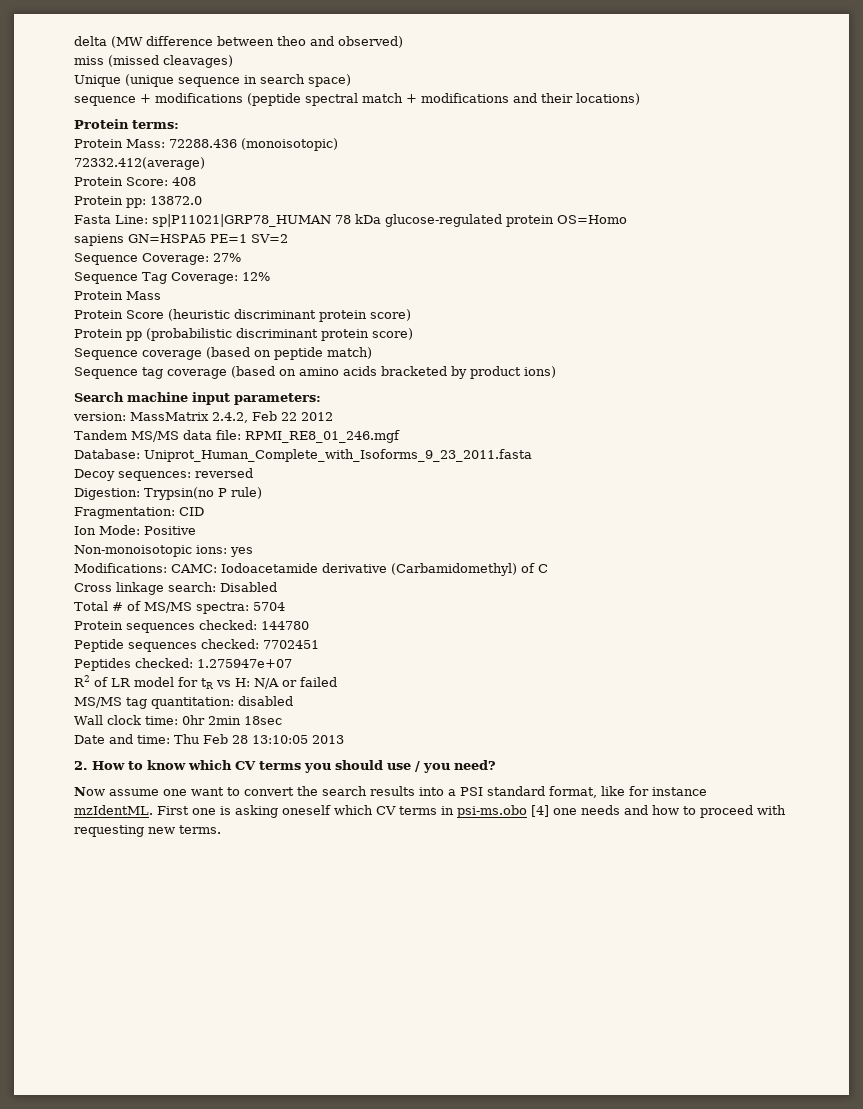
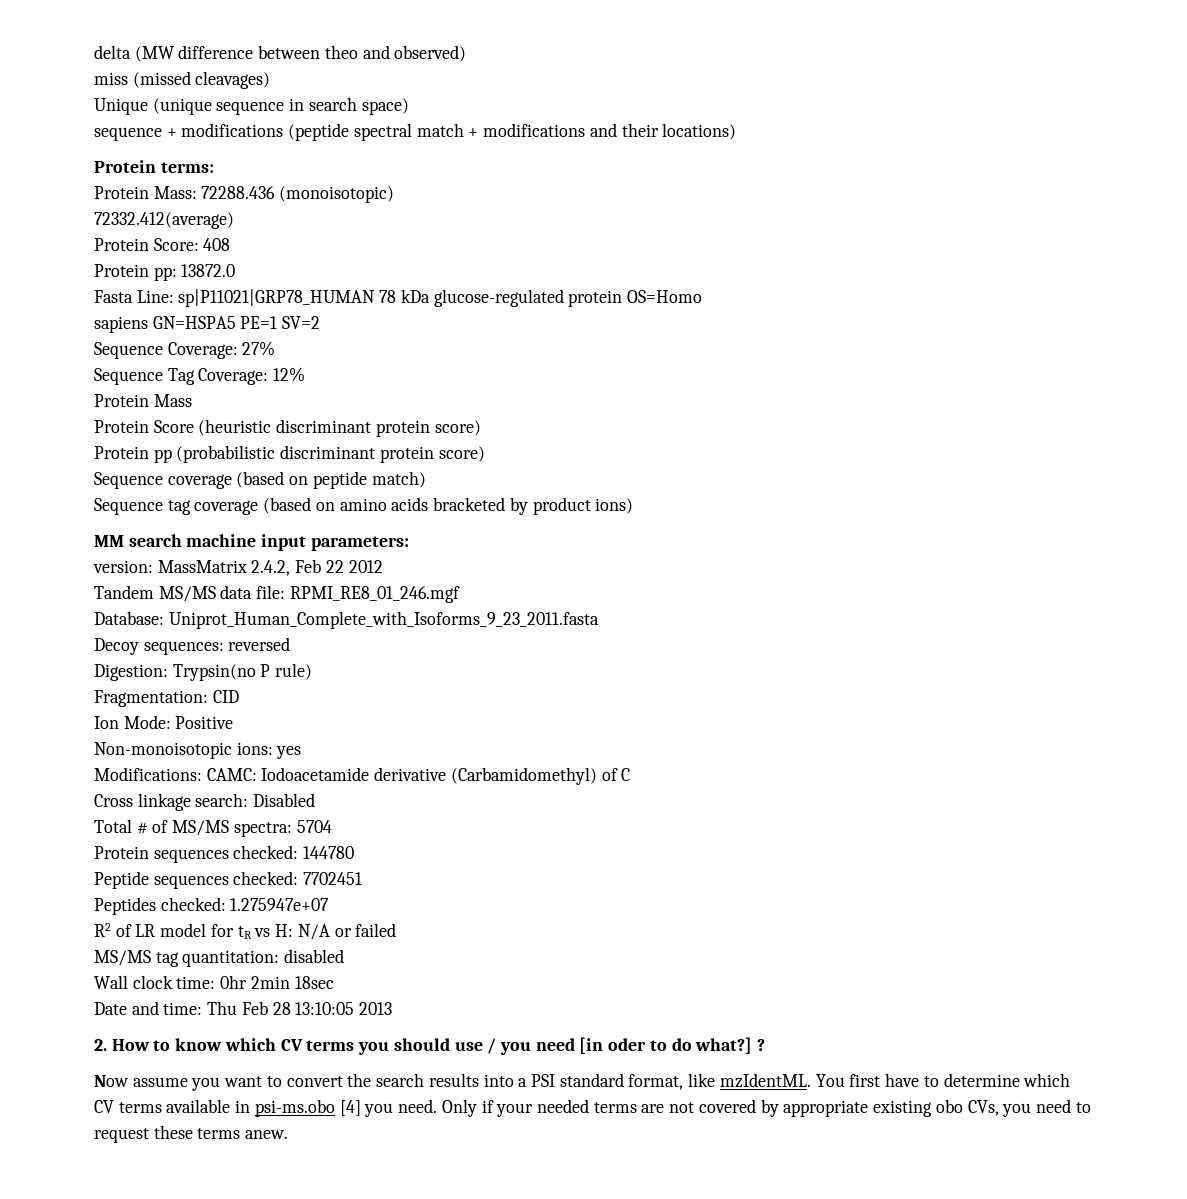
[74,392,124,402] Search -> [94,534,182,547] MM search
[454,760,496,770] need? -> [535,1037,766,1054] need [in oder to do what?] ?
[163,789,187,796] one -> [191,1077,221,1091] you
[629,786,707,796] [74,805,437,818] for instance mzIdentML. First one is asking oneself which CV terms -> [719,1073,1071,1088] [94,1099,231,1113] mzIdentML. You first have to determine which CV terms available
[553,805,786,818] [74,825,221,837] one needs and how to proceed with requesting new terms. -> [364,1099,1091,1117] [94,1125,289,1143] you need. Only if your needed terms are not covered by appropriate existing obo CVs, you need to request these terms anew.

